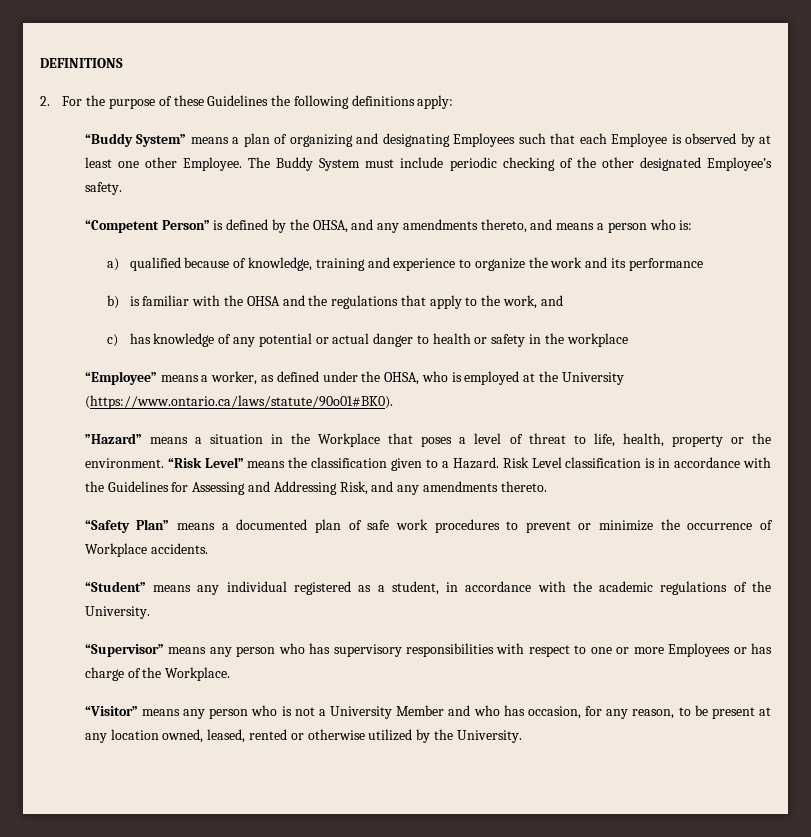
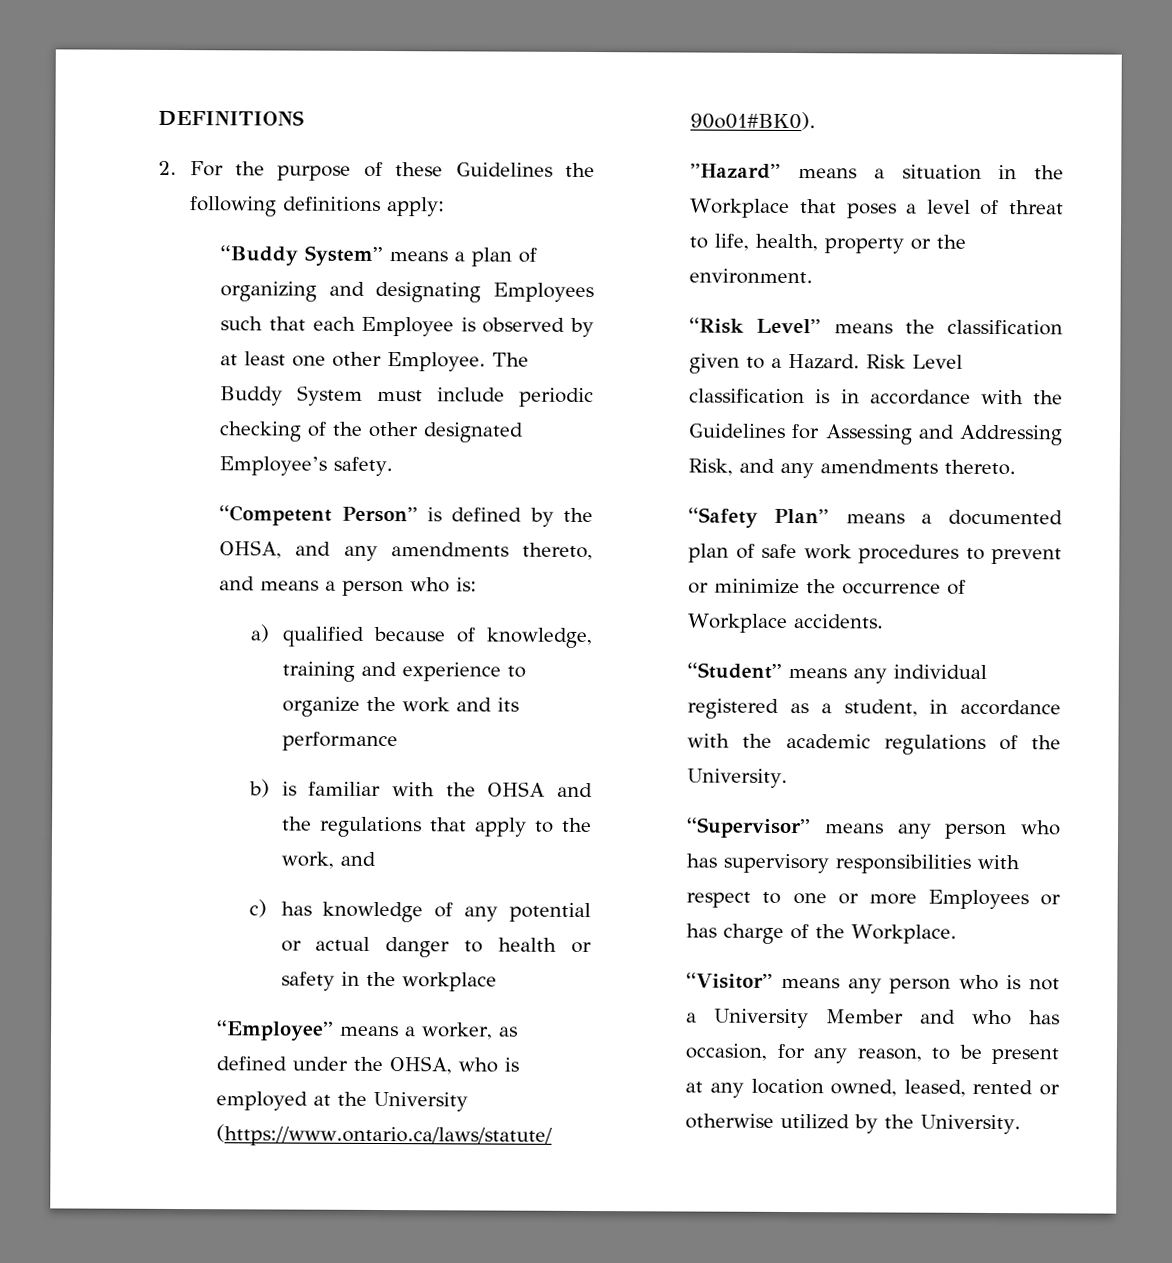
(164, 463) none -> (814, 276) //

